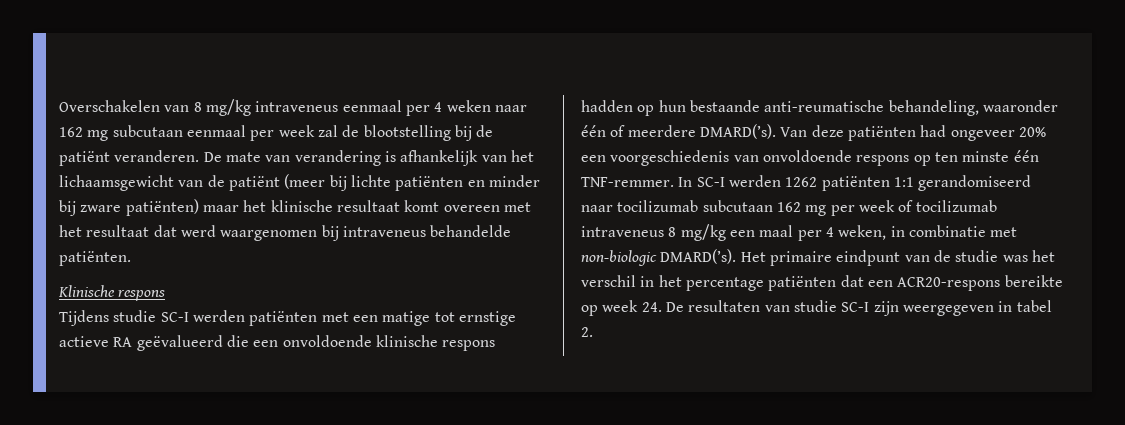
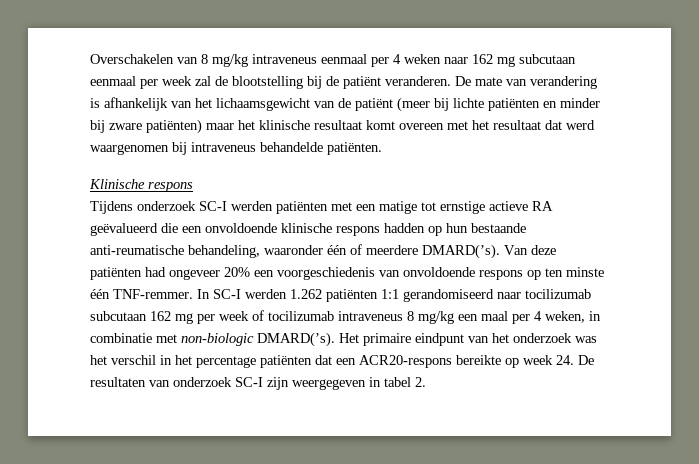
[113,310,157,322] studie -> [137,201,196,211] onderzoek
[785,177,818,187] 1262 -> [290,289,322,299] 1.262
[933,250,999,262] de studie -> [492,333,572,343] het onderzoek
[793,300,837,312] studie -> [173,377,232,387] onderzoek

